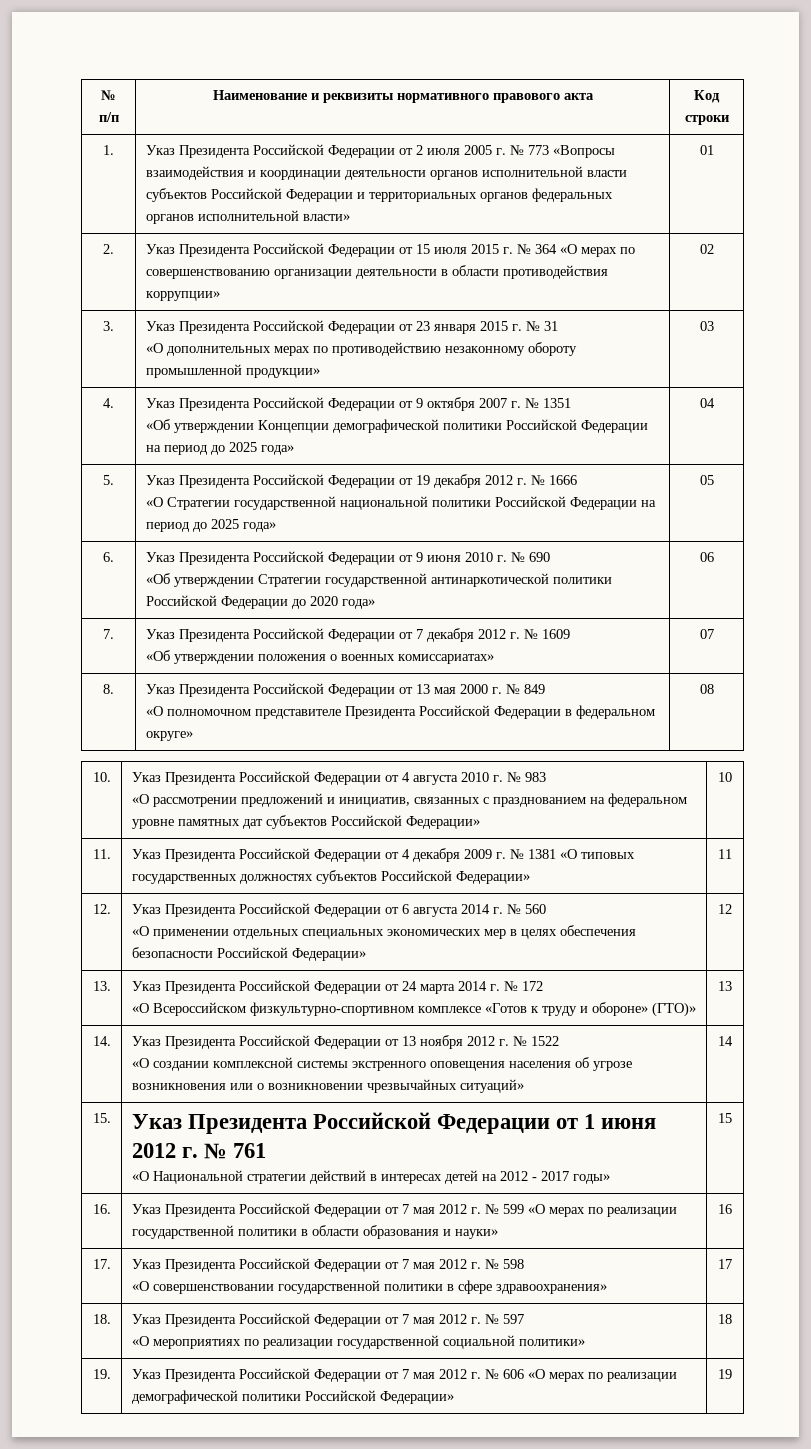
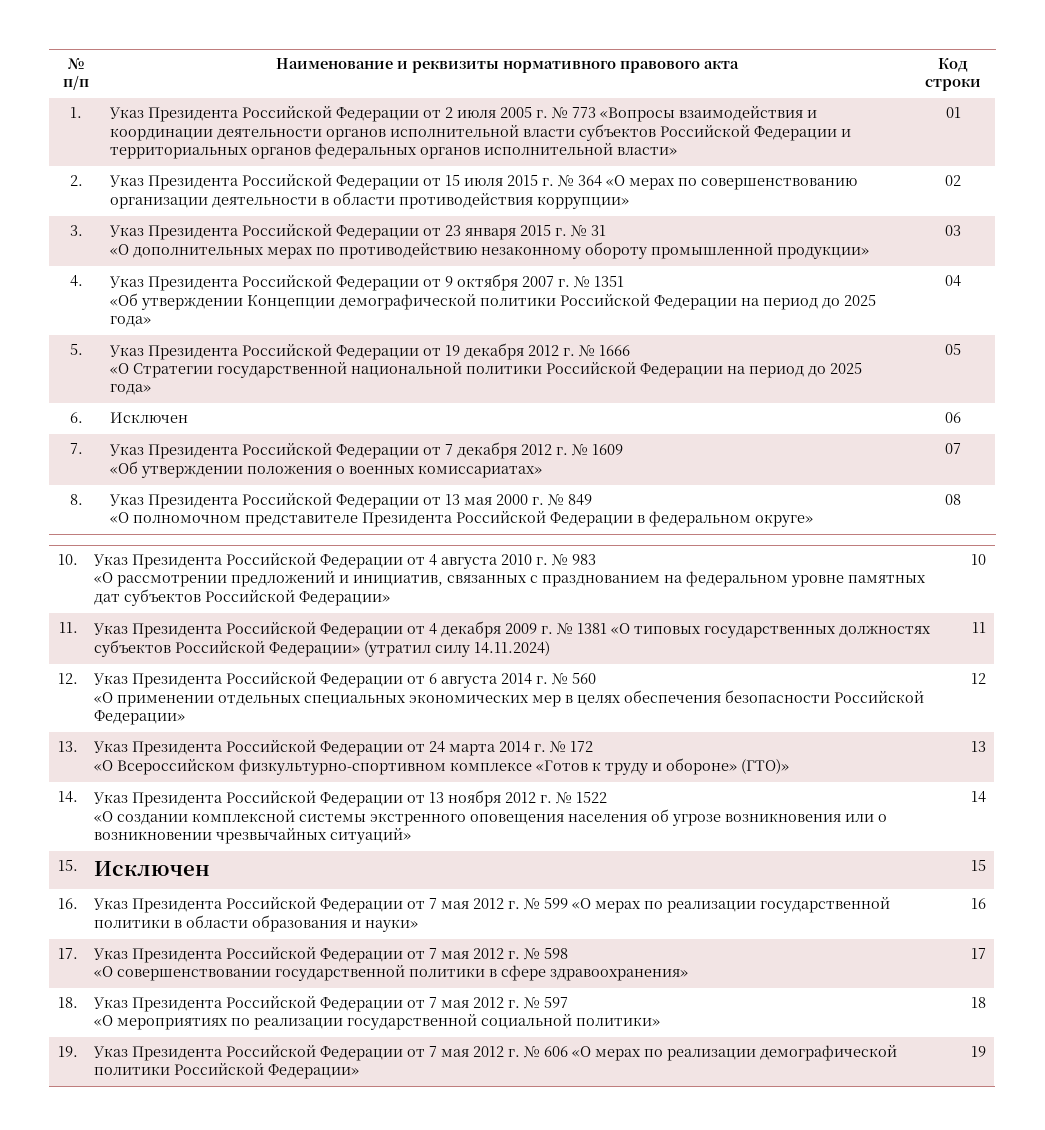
[145,551,550,565] [145,573,612,587] [145,595,375,609] Указ Президента Российской Федерации от 9 июня 2010 г. № 690 // «Об утверждении Стратегии государственной антинаркотической политики Российской Федерации до 2020 года» -> [110,412,189,423] Исключен
(530, 877) none -> [364,641,551,657] (утратил силу 14.11.2024)
[131,1112,657,1134] [131,1143,267,1159] [131,1170,610,1184] Указ Президента Российской Федерации от 1 июня 2012 г. № 761 // «О Национальной стратегии действий в интересах детей на 2012 - 2017 годы» -> [94,861,211,876] Исключен

